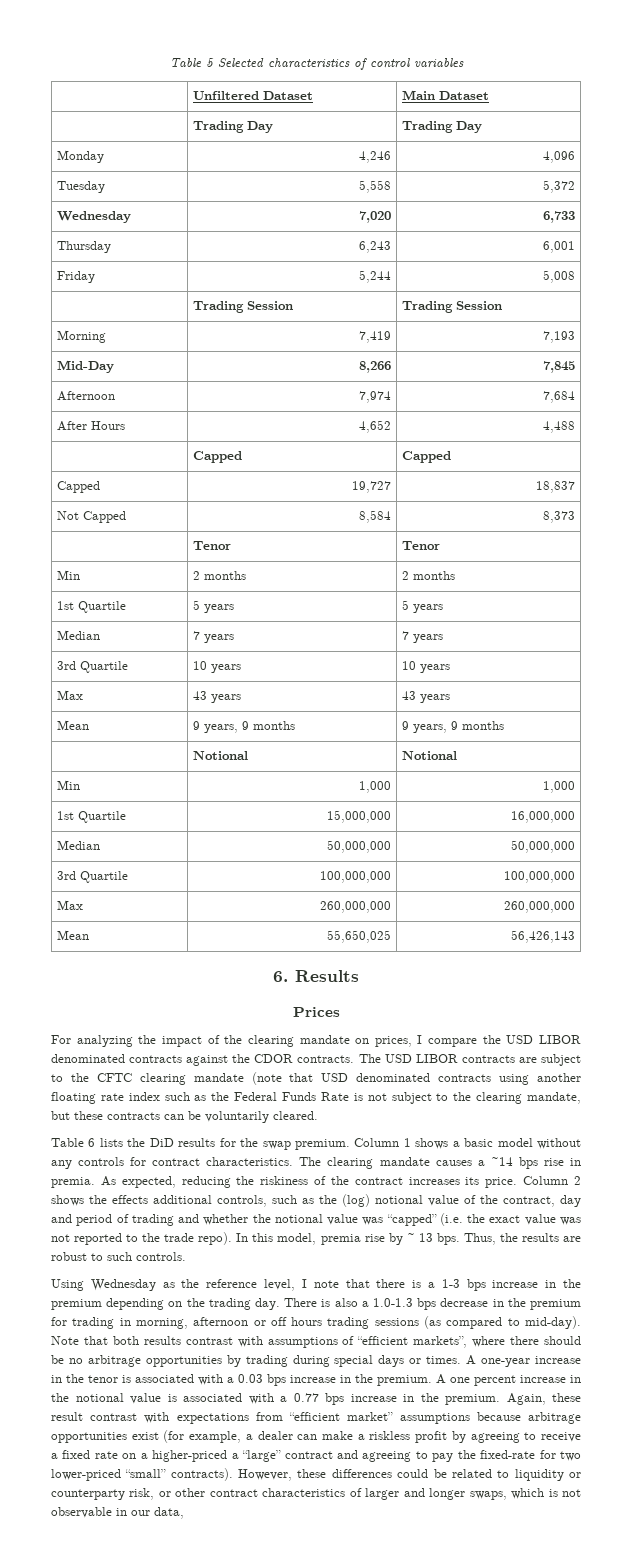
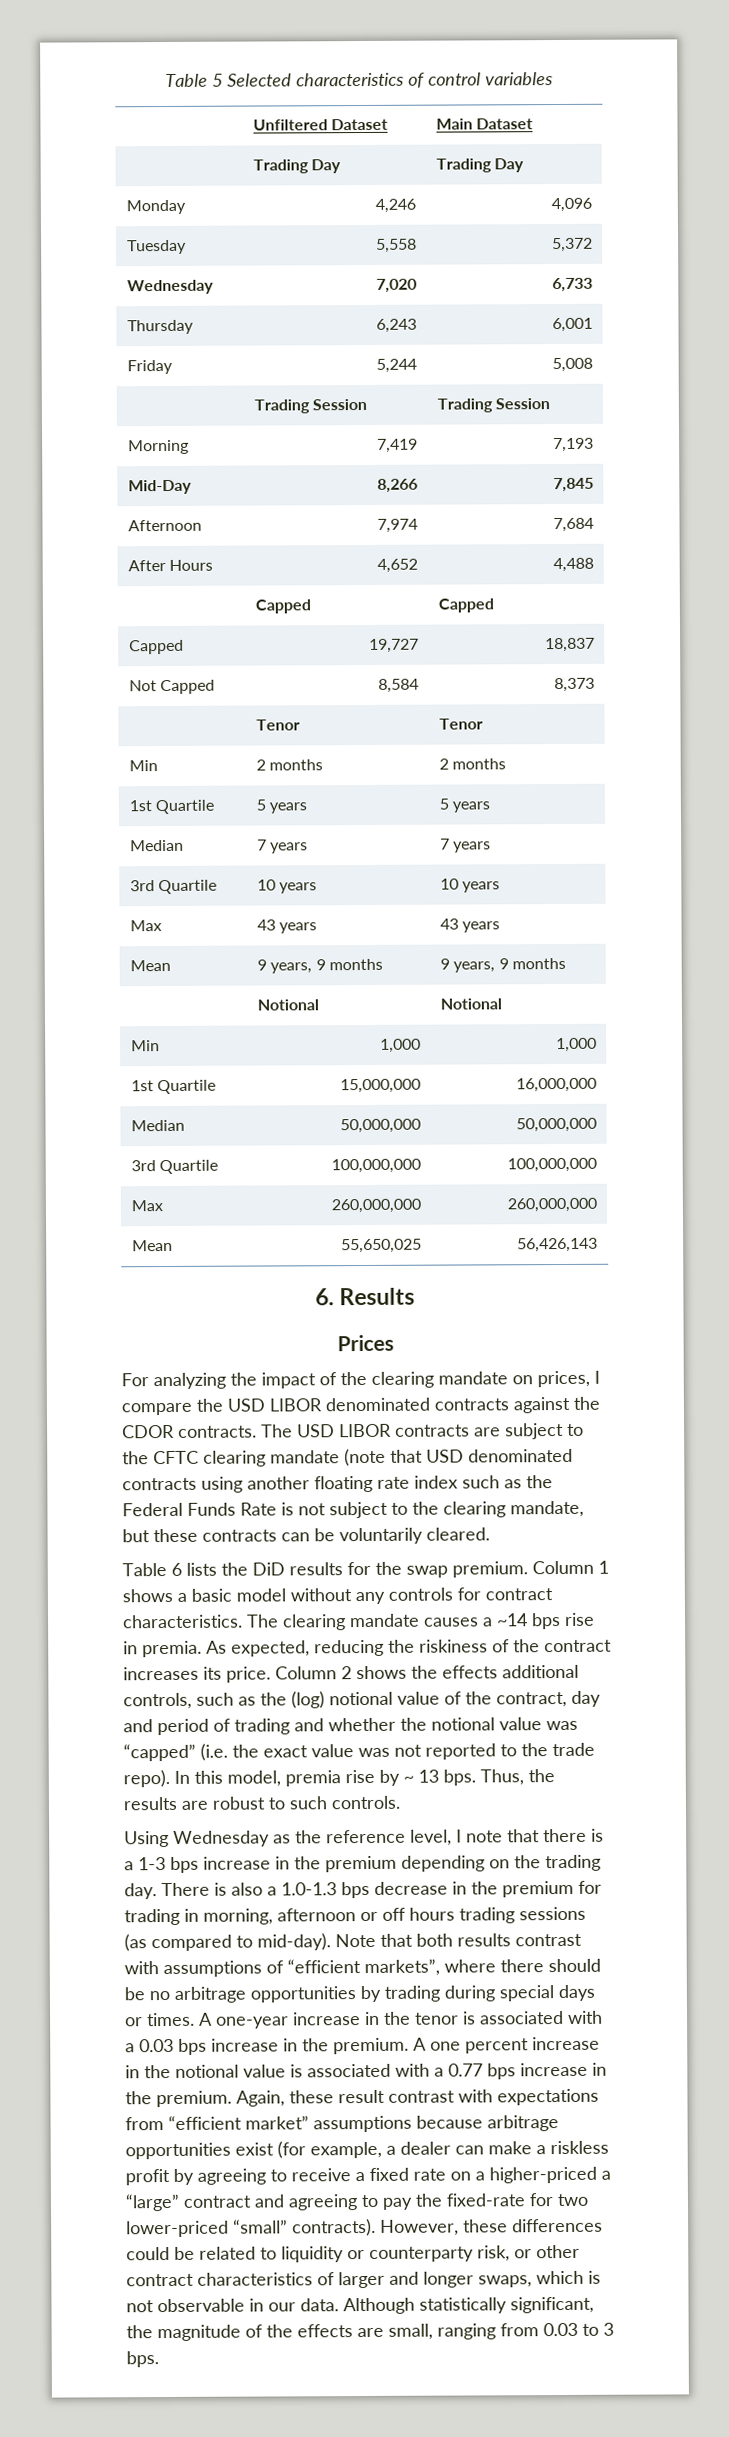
[154,1507,184,1519] data, -> [300,2296,594,2315] [126,2322,614,2342] [126,2351,159,2368] data. Although statistically significant, the magnitude of the effects are small, ranging from 0.03 to 3 bps.

